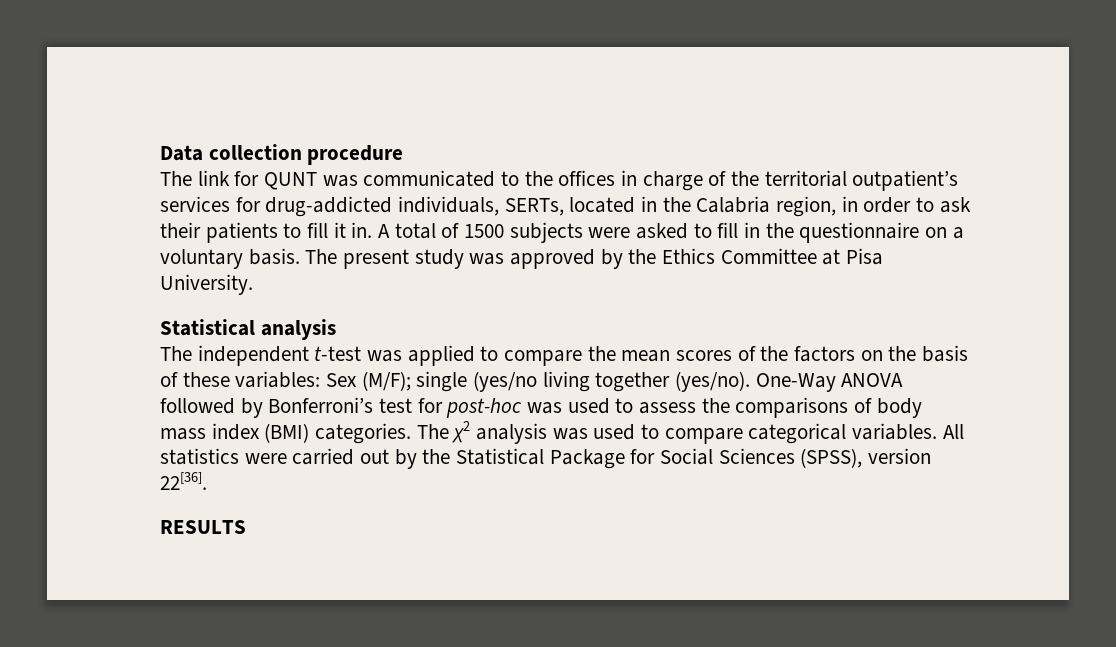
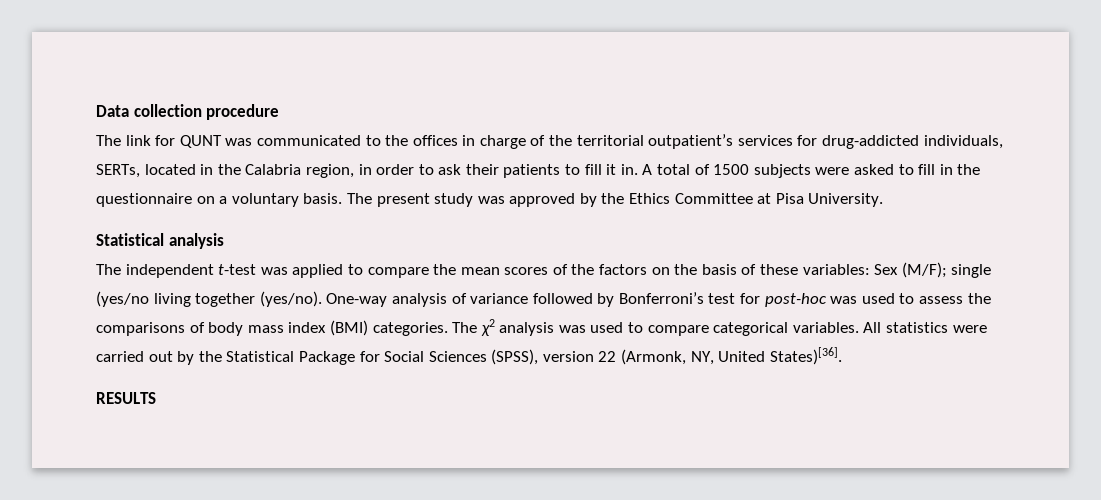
[755,373,904,392] One-Way ANOVA -> [326,293,529,307] One-way analysis of variance
[160,472,207,490] 22[36]. -> [598,347,842,365] 22 (Armonk, NY, United States)[36].

